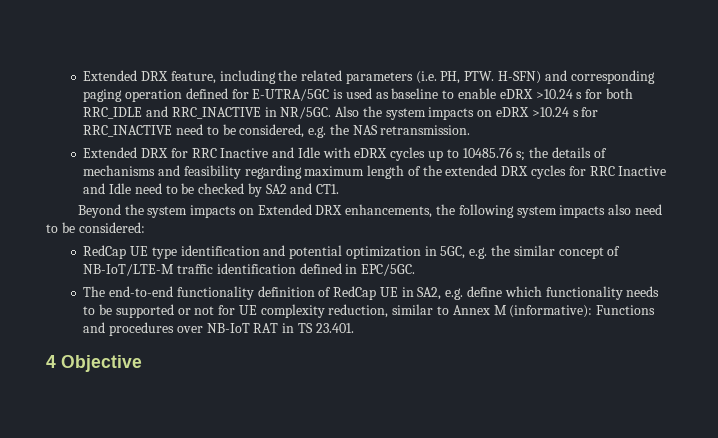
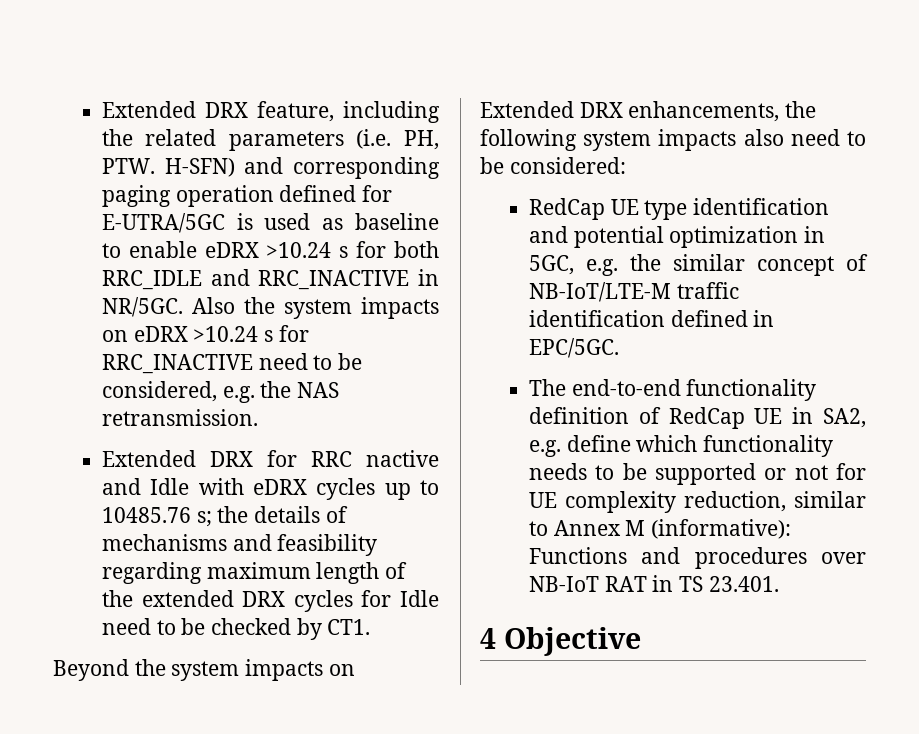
[220,148,269,158] Inactive -> [365,450,439,467] nactive
[589,166,667,176] [83,183,106,194] RRC Inactive and -> (392, 598) none
[265,183,313,194] SA2 and -> (322, 629) none

